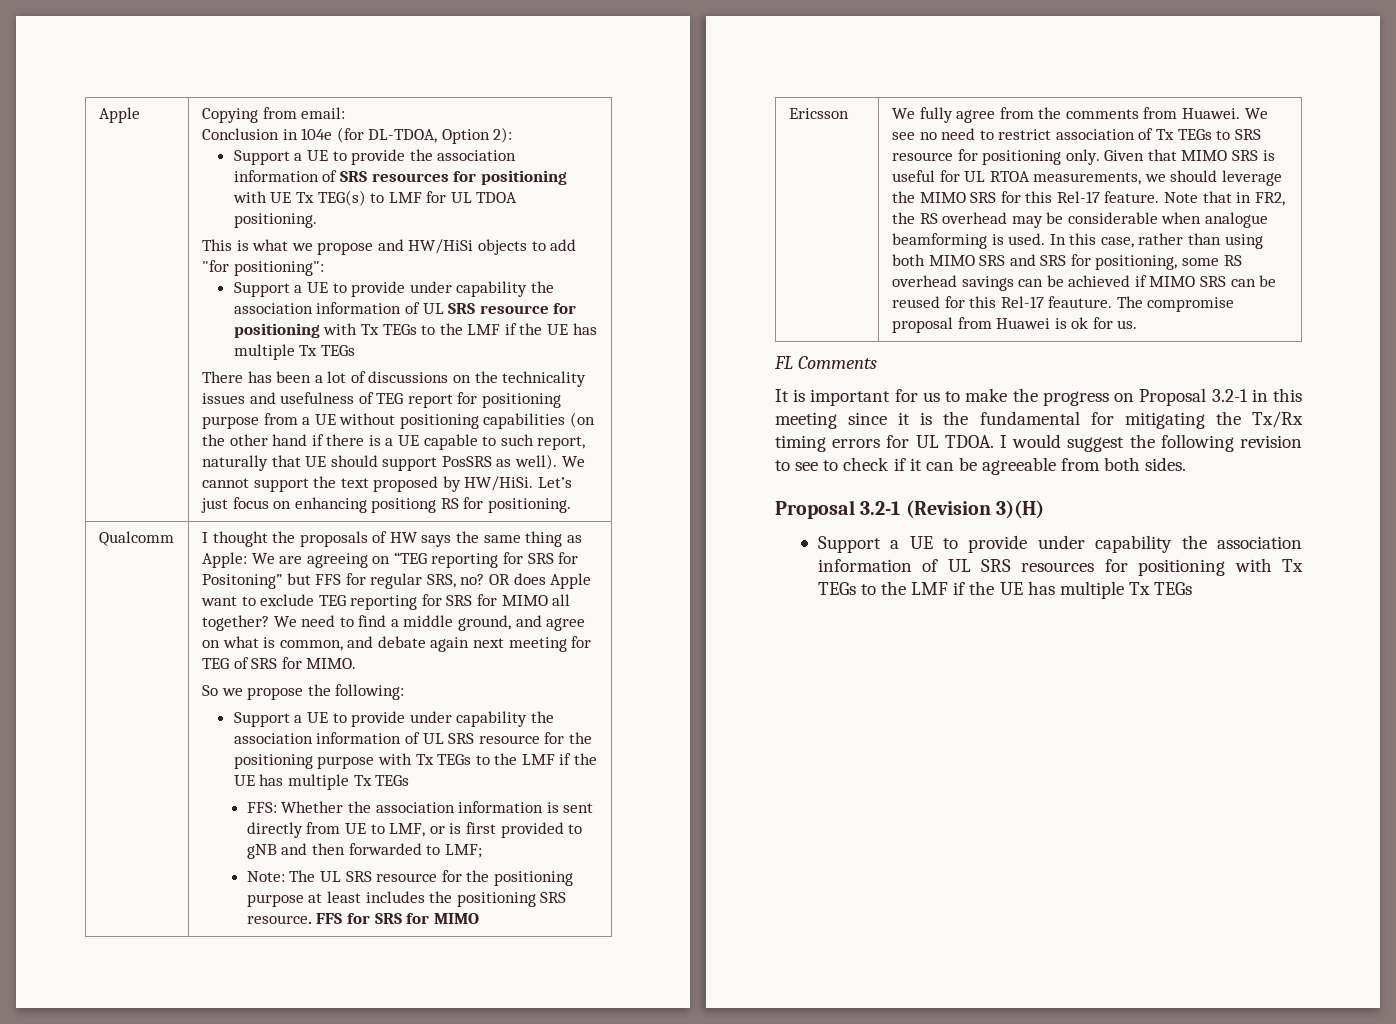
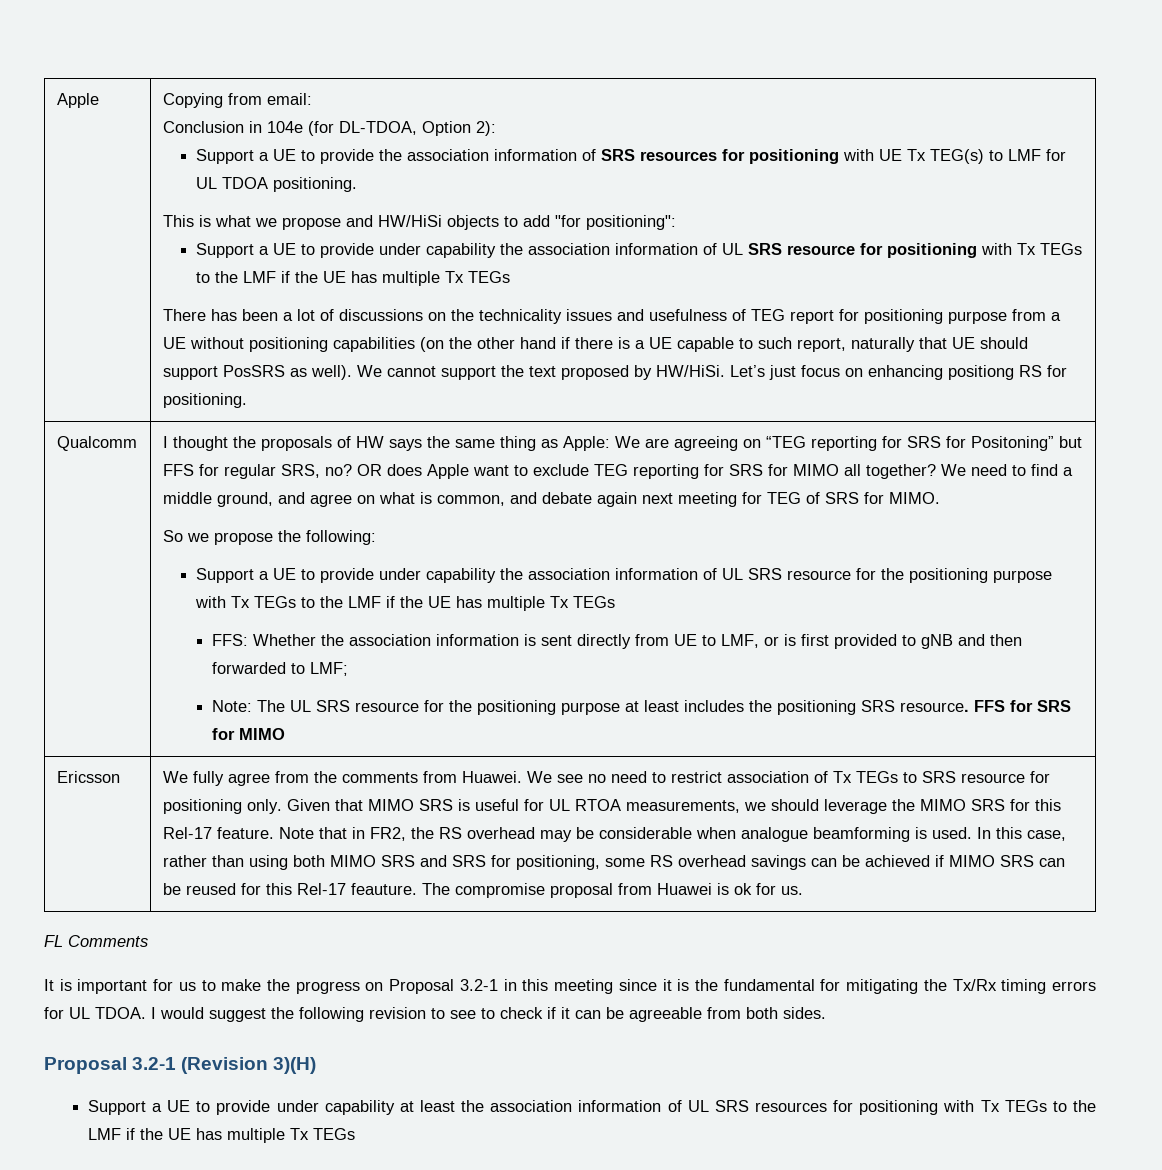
(1173, 544) none -> [399,1100,455,1112] at least

